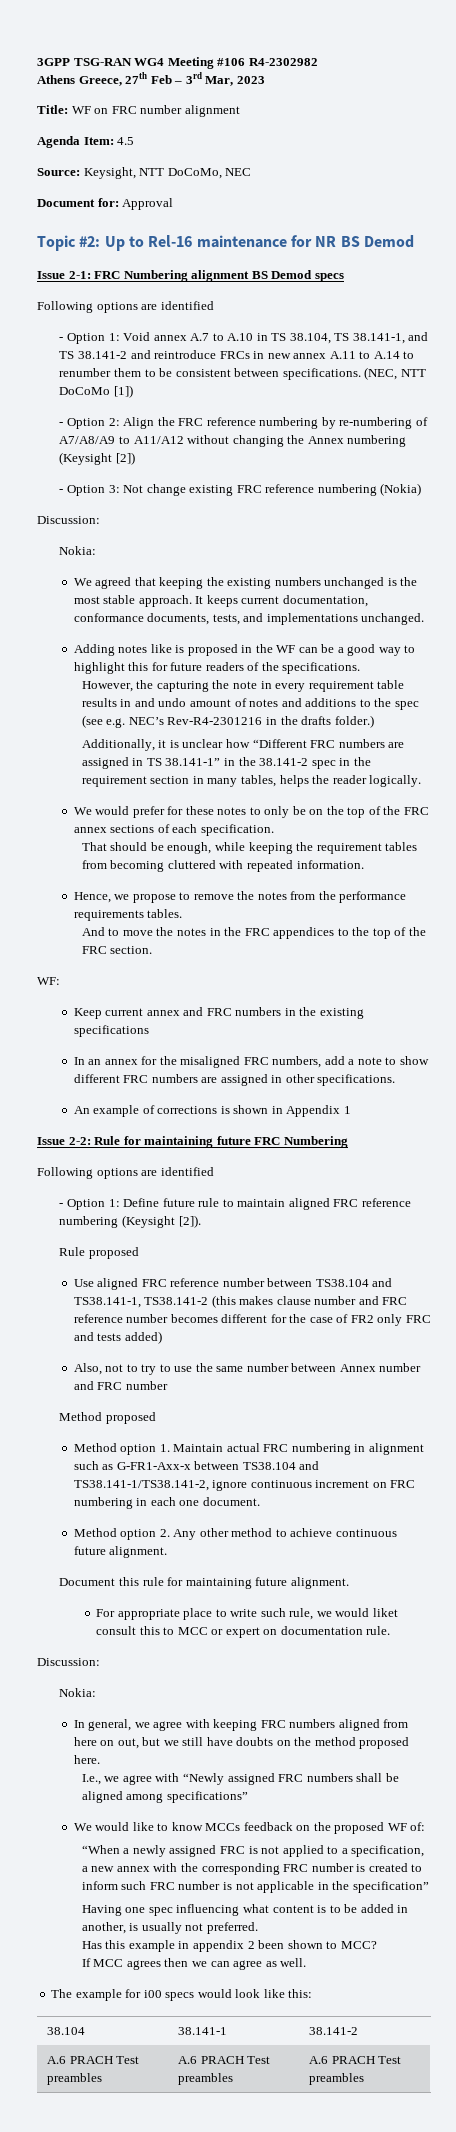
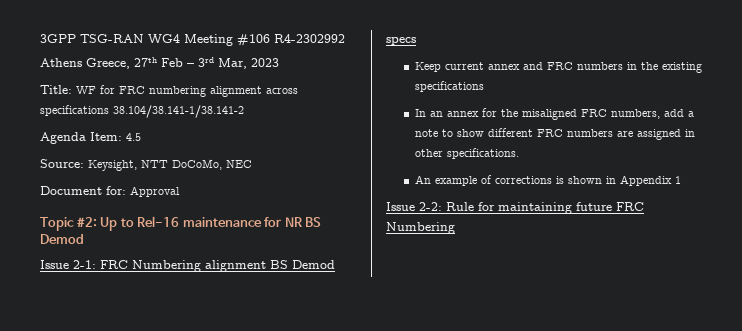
[248,58,318,66] R4-2302982 -> [274,34,345,43] R4-2302992
[94,105,240,117] on FRC number alignment -> [100,85,298,97] [40,105,244,118] for FRC numbering alignment across specifications 38.104/38.141-1/38.141-2
[37,301,214,313] [59,332,429,344] [59,350,415,359] [59,367,426,380] [59,385,133,398] [59,417,428,429] [59,435,407,447] [59,452,135,465] [59,483,422,496] [37,516,100,524] [59,546,97,555] [73,577,418,589] [73,595,368,607] [73,613,425,625] [73,644,416,656] [73,662,361,674] [81,680,405,692] [81,698,419,710] [81,715,374,728] [81,739,405,751] [81,757,371,769] [81,775,422,787] [73,806,429,818] [73,824,274,836] [81,842,418,854] [81,860,364,872] [73,891,407,903] [73,909,183,921] [81,927,426,939] [81,946,153,954] [37,977,60,985] // Following options are identified // - Option 1: Void annex A.7 to A.10 in TS 38.104, TS 38.141-1, and TS 38.141-2 and reintroduce FRCs in new annex A.11 to A.14 to renumber them to be consistent between specifications. (NEC, NTT DoCoMo [1]) // - Option 2: Align the FRC reference numbering by re-numbering of A7/A8/A9 to A11/A12 without changing the Annex numbering (Keysight [2]) // - Option 3: Not change existing FRC reference numbering (Nokia) // Discussion: // Nokia: // We agreed that keeping the existing numbers unchanged is the most stable approach. It keeps current documentation, conformance documents, tests, and implementations unchanged. // Adding notes like is proposed in the WF can be a good way to highlight this for future readers of the specifications. // However, the capturing the note in every requirement table results in and undo amount of notes and additions to the spec (see e.g. NEC’s Rev-R4-2301216 in the drafts folder.) // Additionally, it is unclear how “Different FRC numbers are assigned in TS 38.141-1” in the 38.141-2 spec in the requirement section in many tables, helps the reader logically. // We would prefer for these notes to only be on the top of the FRC annex sections of each specification. // That should be enough, while keeping the requirement tables from becoming cluttered with repeated information. // Hence, we propose to remove the notes from the performance requirements tables. // And to move the notes in the FRC appendices to the top of the FRC section. // WF: -> (416, 41) none
[37,1167,214,1179] [59,1198,411,1210] [59,1215,201,1228] [59,1247,139,1259] [73,1278,393,1290] [73,1295,408,1308] [73,1314,431,1326] [73,1331,162,1344] [73,1363,422,1375] [73,1381,168,1390] [59,1412,156,1424] [73,1443,424,1455] [73,1461,320,1470] [73,1480,416,1491] [73,1497,260,1509] [73,1528,397,1540] [73,1546,168,1558] [59,1577,349,1589] [96,1608,398,1620] [96,1626,391,1638] [37,1658,100,1666] [59,1688,97,1697] [73,1719,409,1731] [73,1737,410,1749] [73,1755,100,1764] [81,1773,399,1785] [81,1791,248,1803] [73,1822,426,1834] [81,1845,425,1857] [81,1863,423,1875] [81,1881,429,1893] [81,1904,409,1916] [81,1922,258,1934] [81,1940,377,1952] [81,1958,307,1970] [51,1989,313,2001] [47,2027,86,2035] [178,2027,228,2035] [309,2027,359,2035] [47,2056,140,2064] [47,2073,103,2085] [178,2056,271,2064] [178,2073,234,2085] [309,2056,402,2064] [309,2073,365,2085] // Following options are identified // - Option 1: Define future rule to maintain aligned FRC reference numbering (Keysight [2]). // Rule proposed // Use aligned FRC reference number between TS38.104 and TS38.141-1, TS38.141-2 (this makes clause number and FRC reference number becomes different for the case of FR2 only FRC and tests added) // Also, not to try to use the same number between Annex number and FRC number // Method proposed // Method option 1. Maintain actual FRC numbering in alignment such as G-FR1-Axx-x between TS38.104 and TS38.141-1/TS38.141-2, ignore continuous increment on FRC numbering in each one document. // Method option 2. Any other method to achieve continuous future alignment. // Document this rule for maintaining future alignment. // For appropriate place to write such rule, we would liket consult this to MCC or expert on documentation rule. // Discussion: // Nokia: // In general, we agree with keeping FRC numbers aligned from here on out, but we still have doubts on the method proposed here. // I.e., we agree with “Newly assigned FRC numbers shall be aligned among specifications” // We would like to know MCCs feedback on the proposed WF of: // “When a newly assigned FRC is not applied to a specification, a new annex with the corresponding FRC number is created to inform such FRC number is not applicable in the specification” // Having one spec influencing what content is to be added in another, is usually not preferred. // Has this example in appendix 2 been shown to MCC? // If MCC agrees then we can agree as well. // The example for i00 specs would look like this: // 38.104 | 38.141-1 | 38.141-2 // A.6 PRACH Test preambles | A.6 PRACH Test preambles | A.6 PRACH Test preambles -> (455, 228) none

